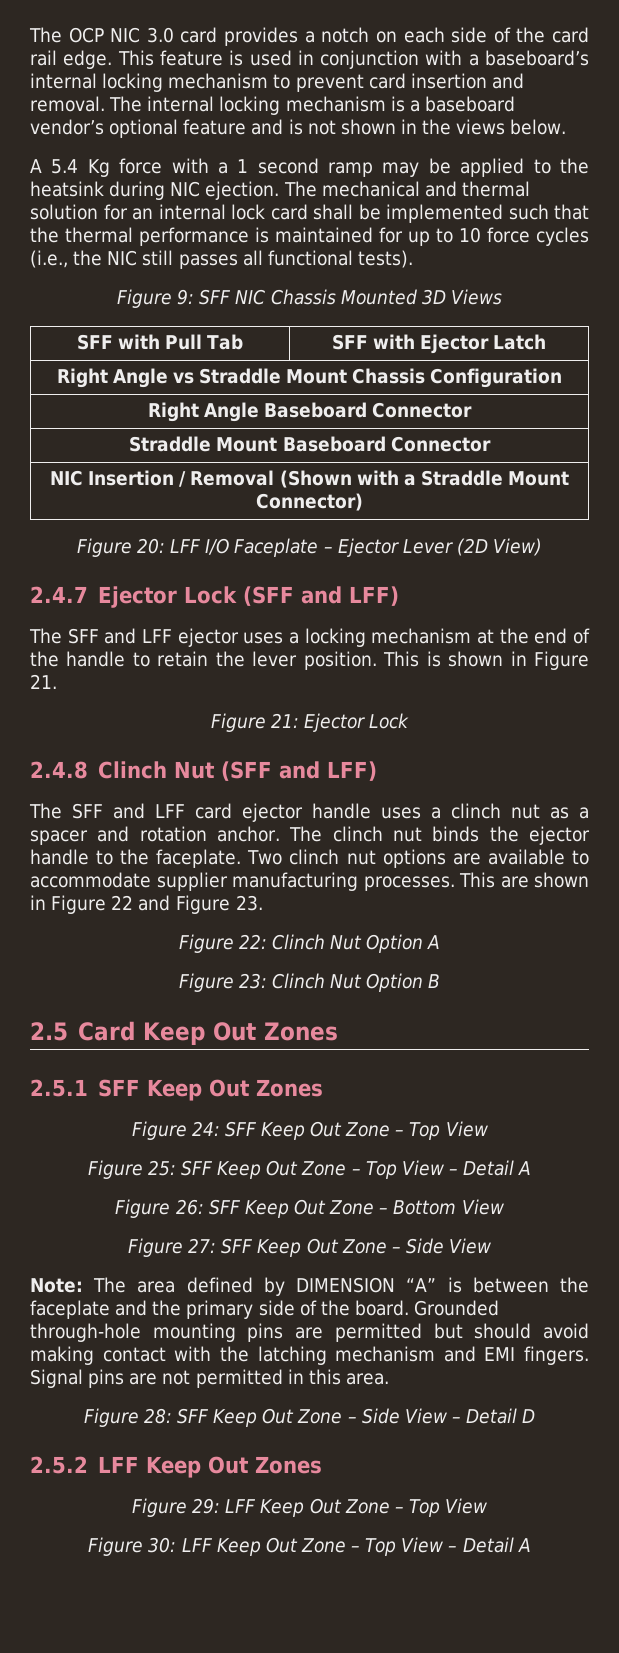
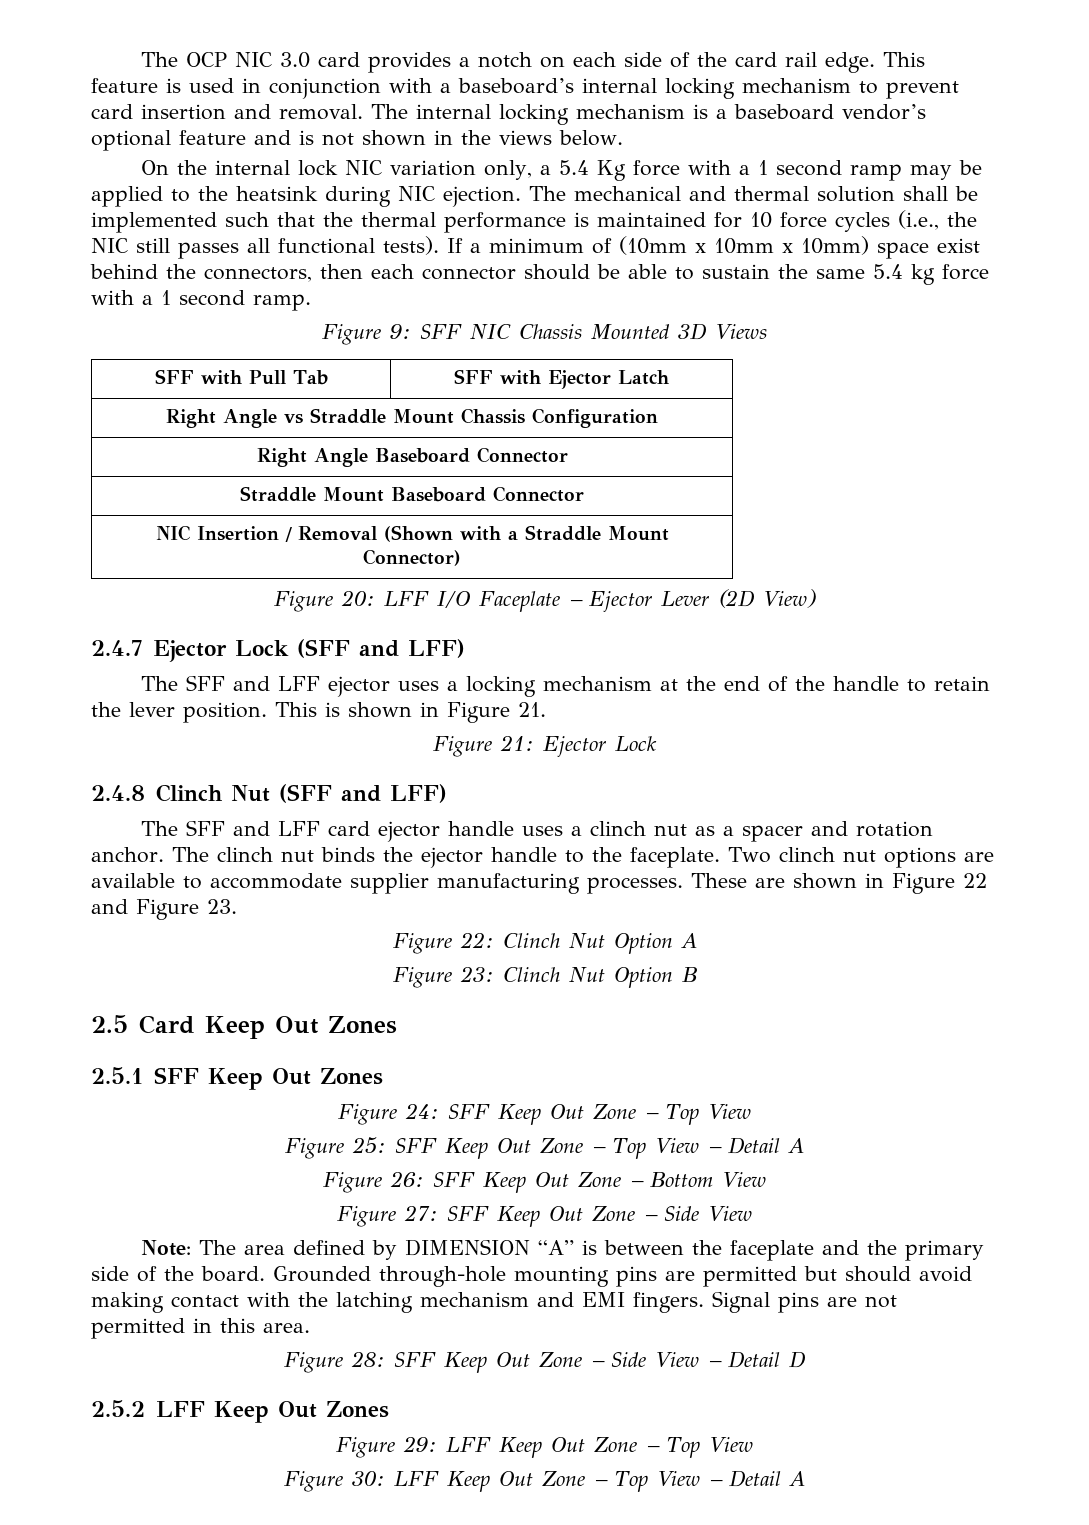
[30,159,42,173] A -> [141,160,552,180] On the internal lock NIC variation only, a
[103,204,308,220] for an internal lock card -> (895, 194) none
[408,228,453,246] up to -> (742, 220) none
(413, 259) none -> [447,236,980,259] [90,264,989,285] [91,290,311,311] If a minimum of (10mm x 10mm x 10mm) space exist behind the connectors, then each connector should be able to sustain the same 5.4 kg force with a 1 second ramp.
[459,872,495,888] This -> [691,873,747,888] These

